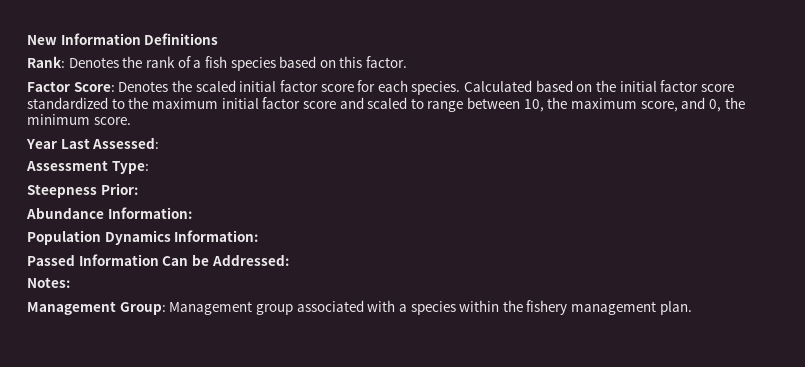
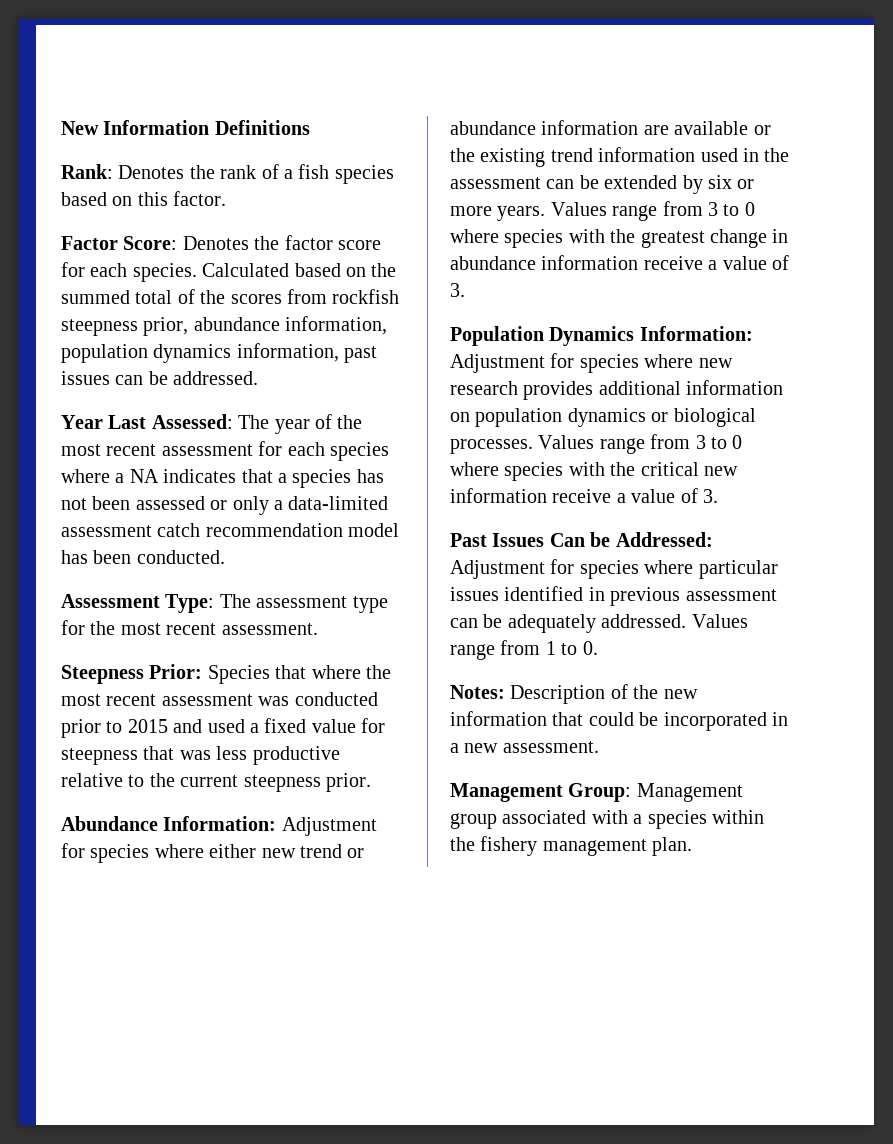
[195,80,277,92] scaled initial -> (280, 243) none
[619,80,734,92] [27,97,745,112] [27,114,131,125] [26,137,160,149] [26,160,149,174] [27,183,138,198] [26,207,192,219] [27,230,259,245] [27,254,289,266] [27,277,70,288] initial factor score standardized to the maximum initial factor score and scaled to range between 10, the maximum score, and 0, the minimum score. // Year Last Assessed: // Assessment Type: // Steepness Prior: // Abundance Information: // Population Dynamics Information: // Passed Information Can be Addressed: // Notes: -> [61,289,400,304] [61,316,388,336] [61,343,378,363] [61,371,259,385] [61,414,363,434] [61,441,389,461] [61,469,384,488] [61,496,389,515] [61,523,400,537] [61,550,225,564] [61,594,388,613] [61,620,318,635] [61,664,391,684] [61,692,378,706] [61,718,386,738] [61,746,340,765] [61,773,371,792] [61,816,377,836] [61,843,365,863] [450,120,771,135] [450,147,790,167] [450,175,755,194] [450,201,755,221] [450,229,789,248] [450,255,789,270] [450,283,465,297] [450,326,753,346] [450,353,733,373] [450,380,784,400] [450,408,756,427] [450,434,743,454] [450,462,738,481] [450,488,718,503] [450,532,713,547] [450,559,778,579] [450,586,777,606] [450,614,748,633] [450,640,598,660] [450,684,698,704] [450,711,788,731] [450,741,599,753] summed total of the scores from rockfish steepness prior, abundance information, population dynamics information, past issues can be addressed. // Year Last Assessed: The year of the most recent assessment for each species where a NA indicates that a species has not been assessed or only a data-limited assessment catch recommendation model has been conducted. // Assessment Type: The assessment type for the most recent assessment. // Steepness Prior: Species that where the most recent assessment was conducted prior to 2015 and used a fixed value for steepness that was less productive relative to the current steepness prior. // Abundance Information: Adjustment for species where either new trend or abundance information are available or the existing trend information used in the assessment can be extended by six or more years. Values range from 3 to 0 where species with the greatest change in abundance information receive a value of 3. // Population Dynamics Information: Adjustment for species where new research provides additional information on population dynamics or biological processes. Values range from 3 to 0 where species with the critical new information receive a value of 3. // Past Issues Can be Addressed: Adjustment for species where particular issues identified in previous assessment can be adequately addressed. Values range from 1 to 0. // Notes: Description of the new information that could be incorporated in a new assessment.

